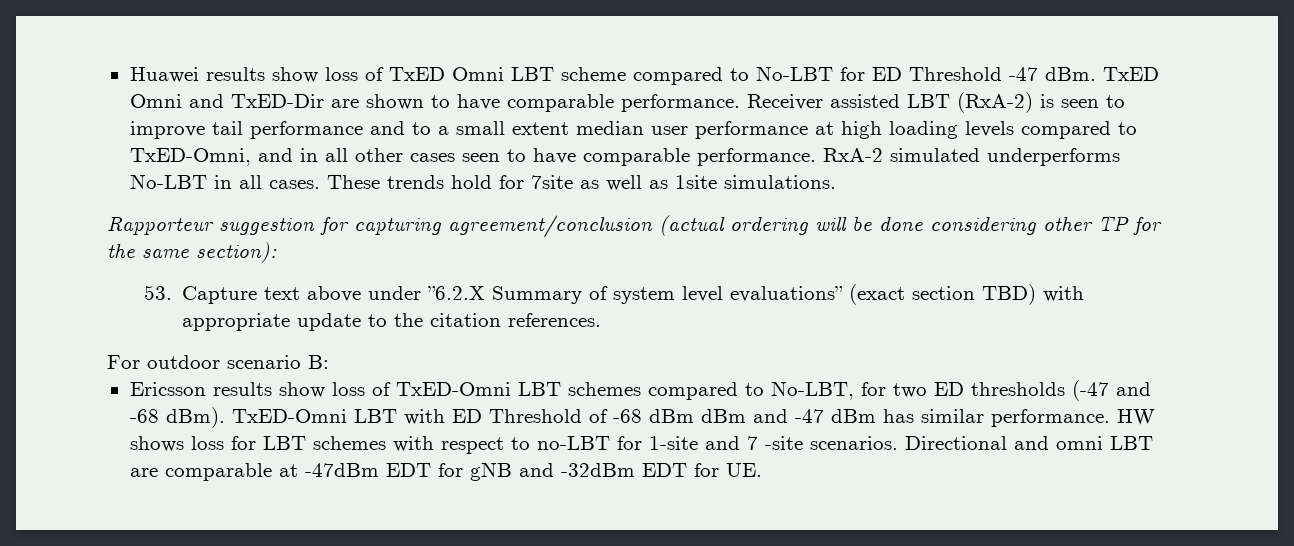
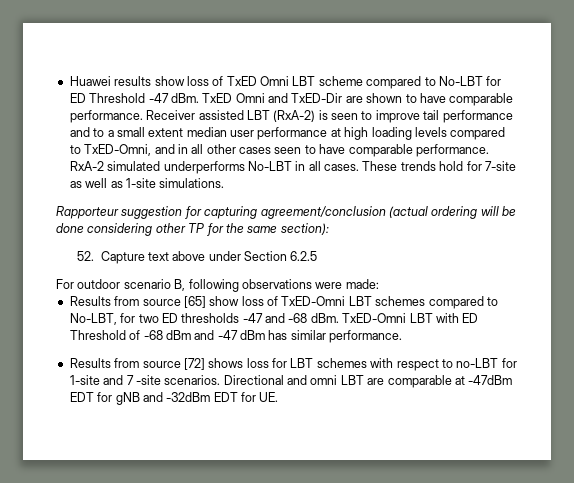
[530,175,573,189] 7site -> [484,161,516,171] 7-site
[674,175,717,189] 1site -> [125,178,156,188] 1-site
[144,285,173,300] 53. -> [77,251,95,261] 52.
[428,284,1085,305] [182,313,602,331] [107,355,329,369] [129,382,272,396] ”6.2.X Summary of system level evaluations” (exact section TBD) with appropriate update to the citation references. // For outdoor scenario B: // Ericsson results -> [244,251,318,261] [56,279,379,292] [69,296,206,308] Section 6.2.5 // For outdoor scenario B, following observations were made: // Results from source [65]
[1071,380,1109,401] (-47 -> [242,313,263,323] -47
[165,407,225,428] dBm). -> [310,313,339,323] dBm.
[700,409,746,423] dBm -> (191, 335) none
[1116,409,1155,425] HW -> [69,358,205,370] // Results from source [72]

